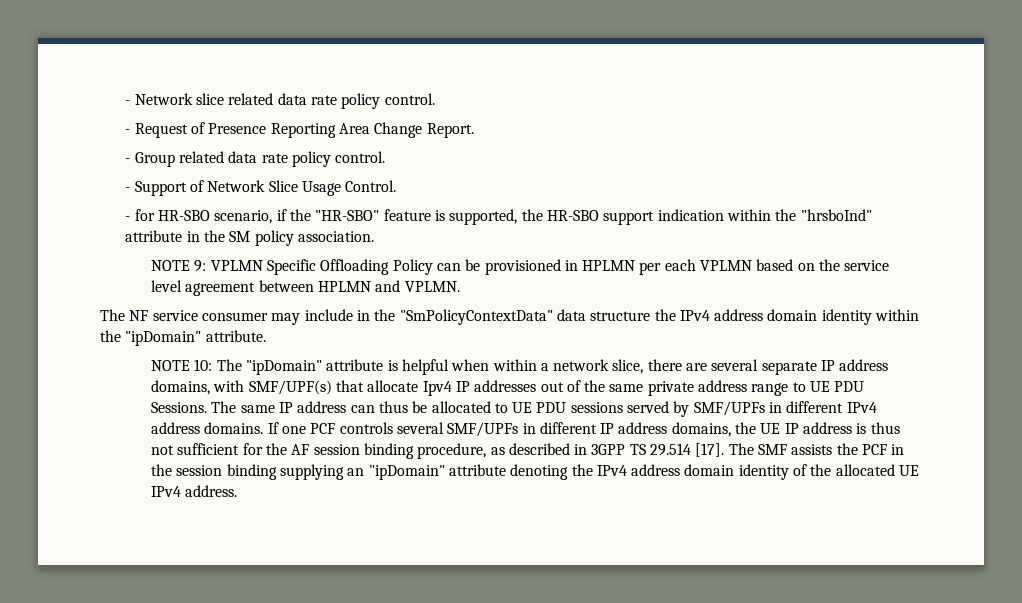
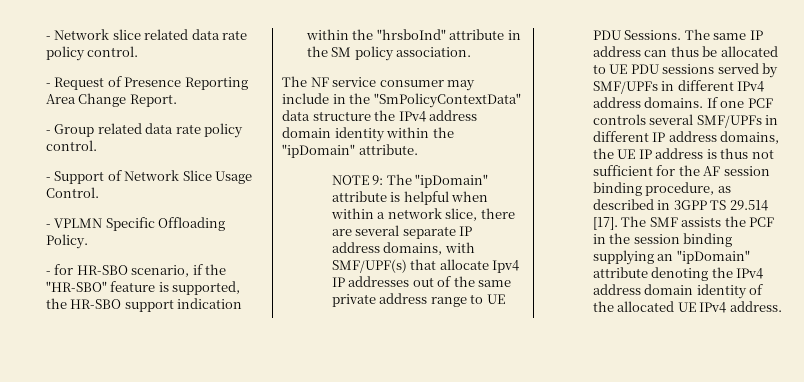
(397, 186) none -> [45,217,226,231] [45,234,88,249] // - VPLMN Specific Offloading Policy.
[150,259,890,275] [150,280,460,296] // NOTE 9: VPLMN Specific Offloading Policy can be provisioned in HPLMN per each VPLMN based on the service level agreement between HPLMN and VPLMN. -> (472, 52) none
[194,359,213,371] 10: -> [372,175,384,185] 9:

